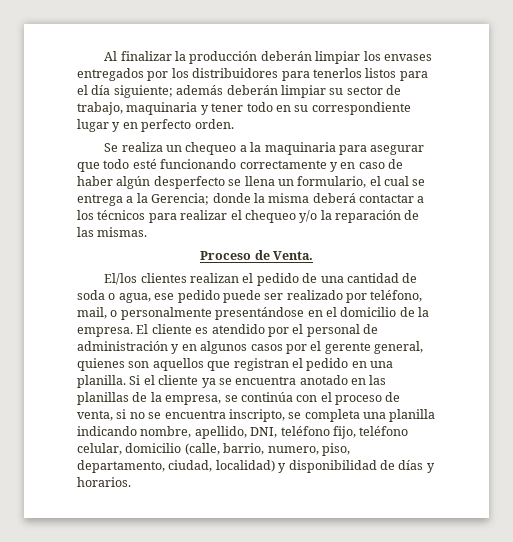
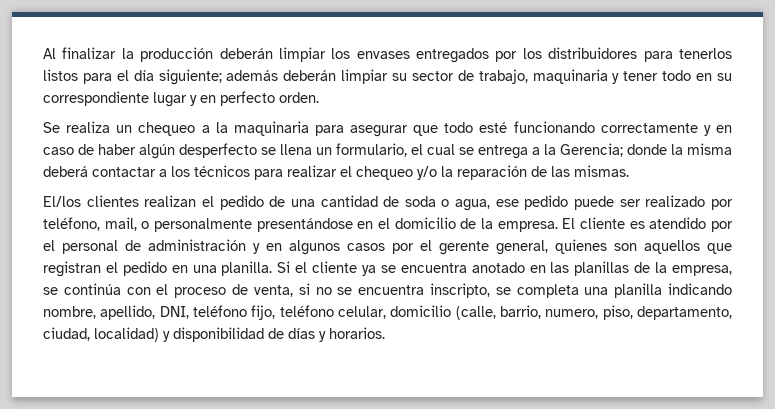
[200,250,313,260] // Proceso de Venta. -> (629, 171) none

